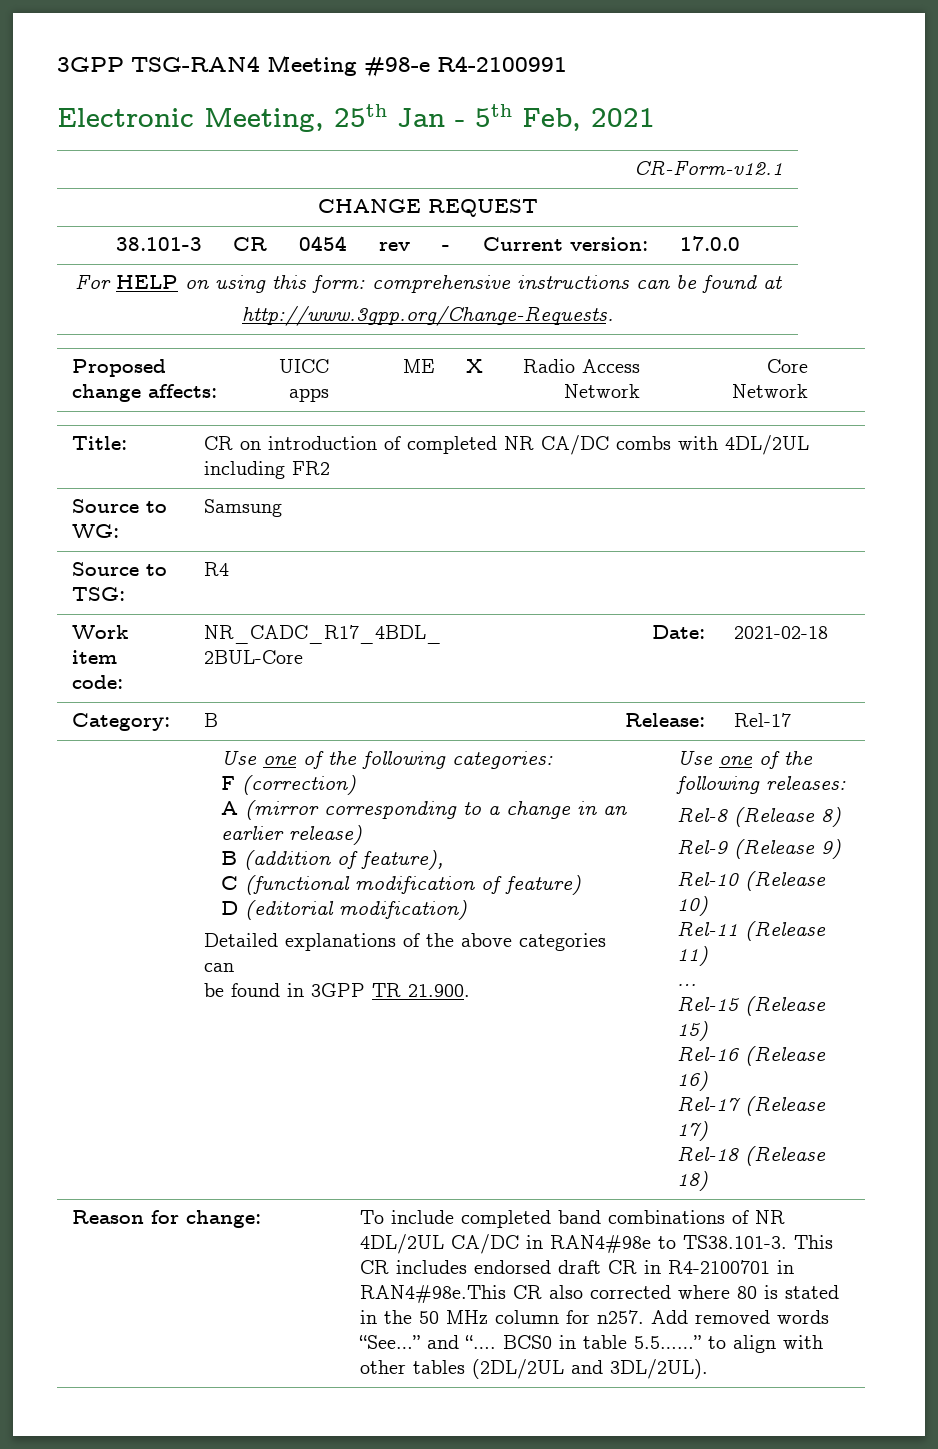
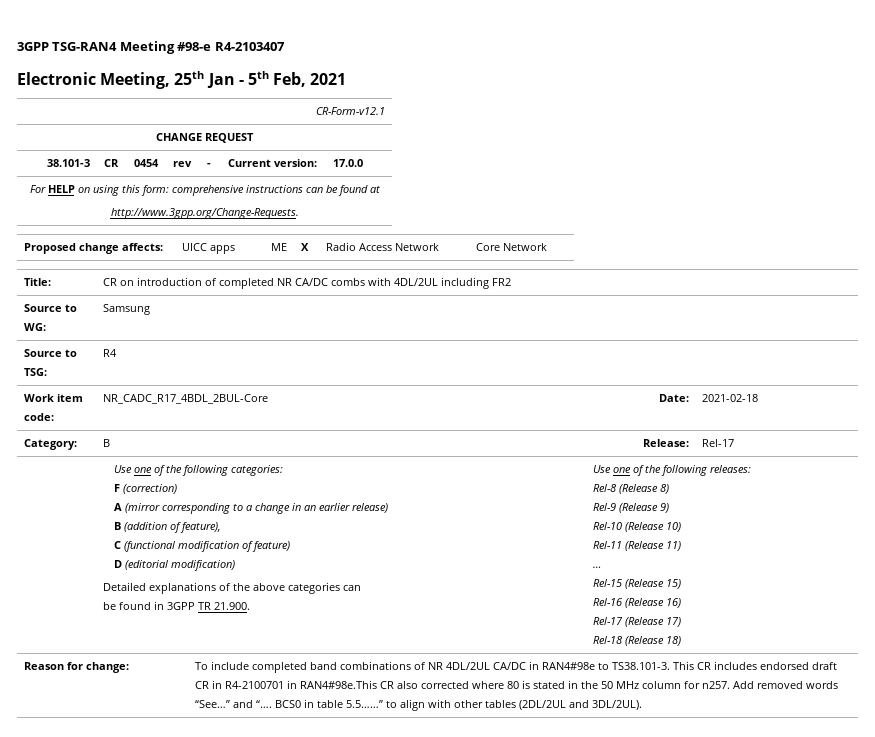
[437,56,567,72] R4-2100991 -> [214,42,285,51] R4-2103407

